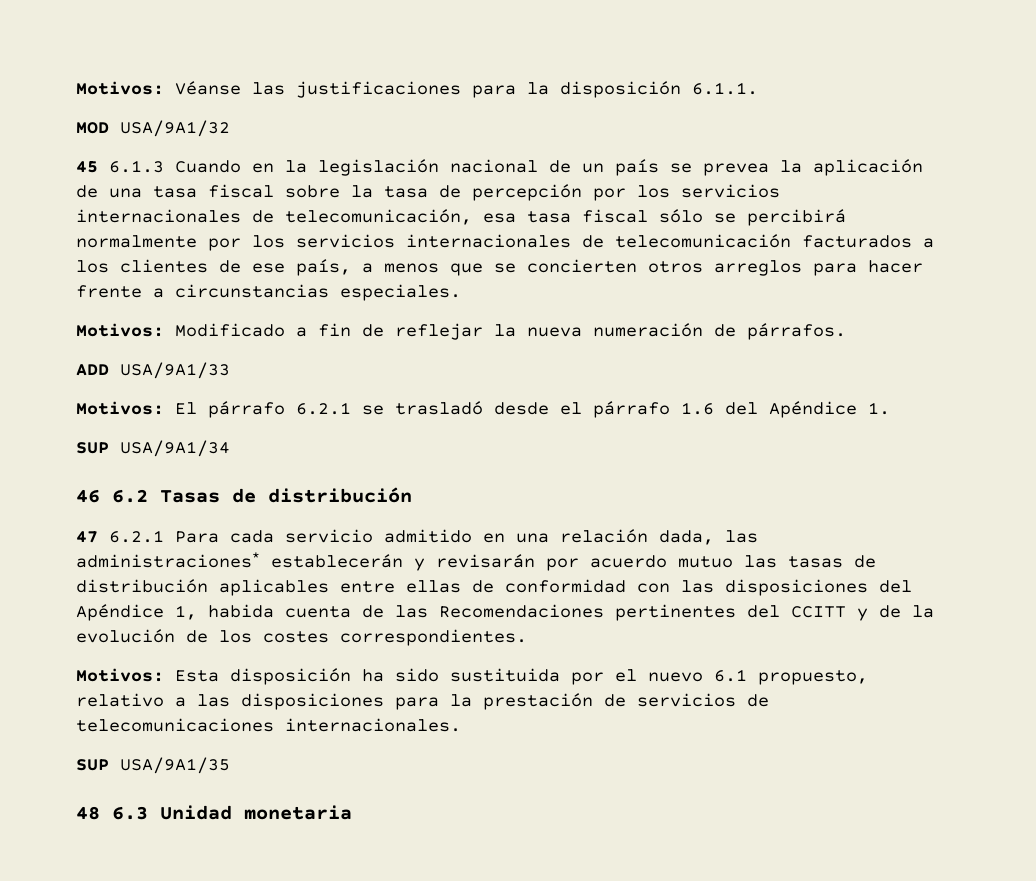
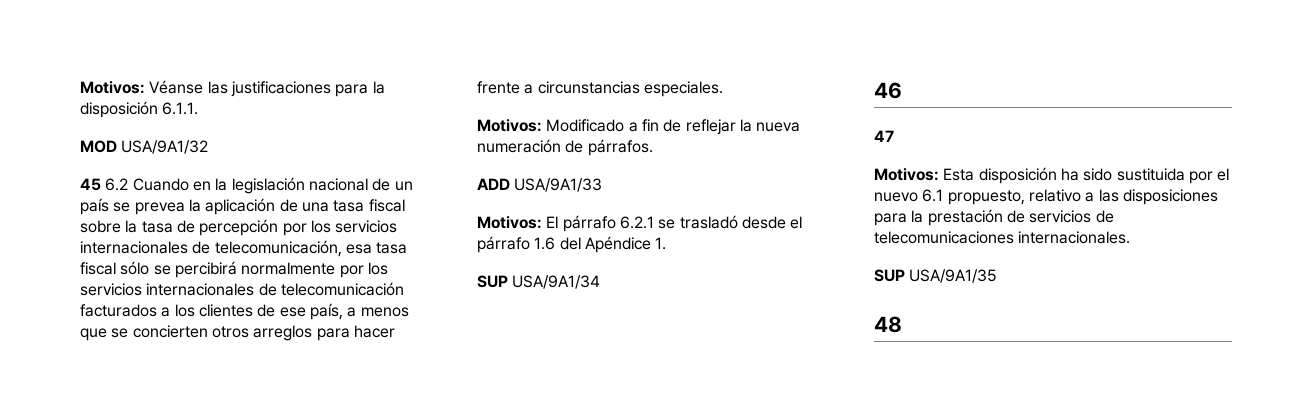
[109,160,164,173] 6.1.3 -> [105,178,129,191] 6.2
[112,487,412,503] [76,529,758,545] [76,552,876,571] [76,579,912,596] [76,604,934,621] [76,629,527,646] 6.2 Tasas de distribución // 47 6.2.1 Para cada servicio admitido en una relación dada, las administraciones* establecerán y revisarán por acuerdo mutuo las tasas de distribución aplicables entre ellas de conformidad con las disposiciones del Apéndice 1, habida cuenta de las Recomendaciones pertinentes del CCITT y de la evolución de los costes correspondientes. -> [874,130,894,142] // 47
[112,805,352,820] 6.3 Unidad monetaria -> (902, 324) none

